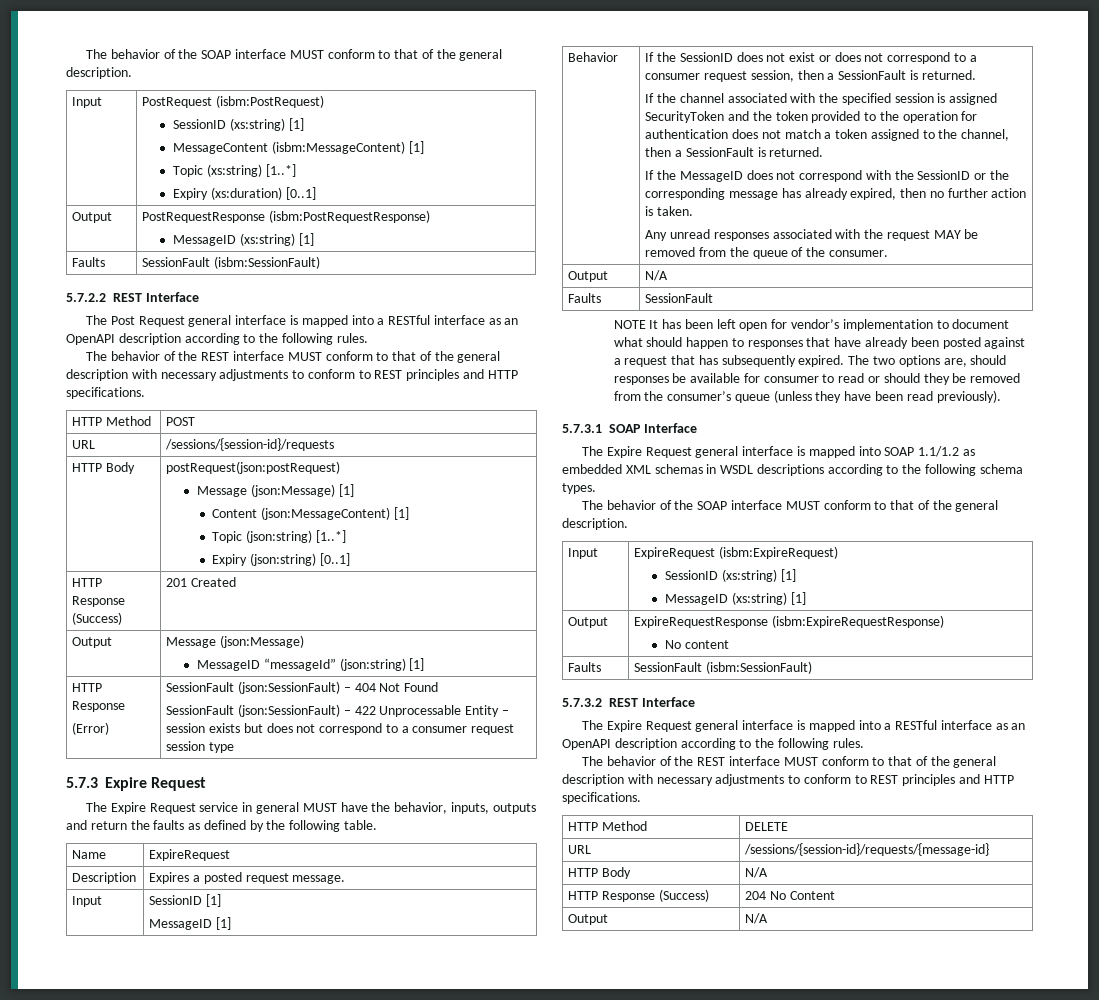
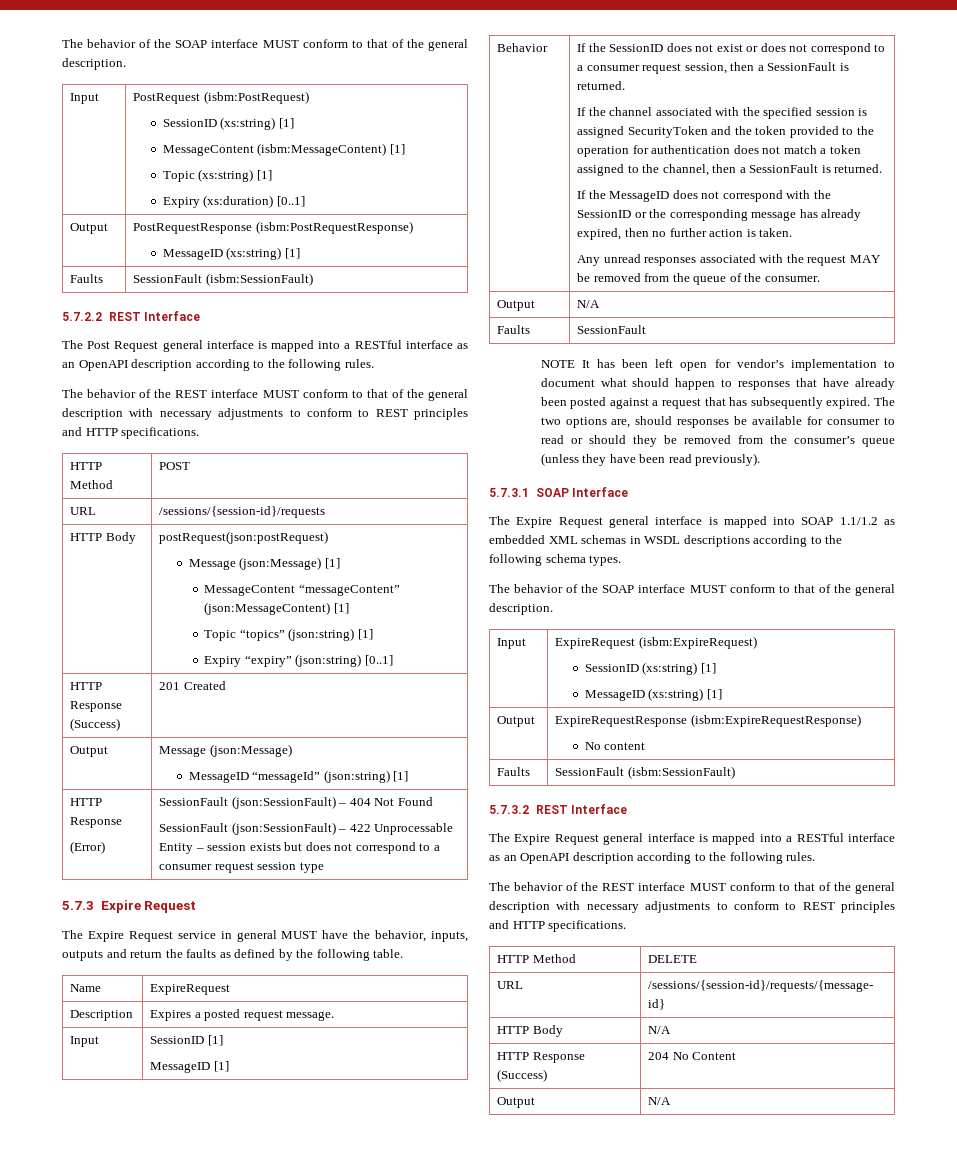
[265,164,296,177] [1..*] -> [256,170,272,181] [1]
[212,509,258,518] Content -> [204,584,400,596] MessageContent “messageContent”
[246,530,347,543] [212,554,248,566] (json:string) [1..*] // Expiry -> [239,628,373,641] [204,655,292,667] “topics” (json:string) [1] // Expiry “expiry”

